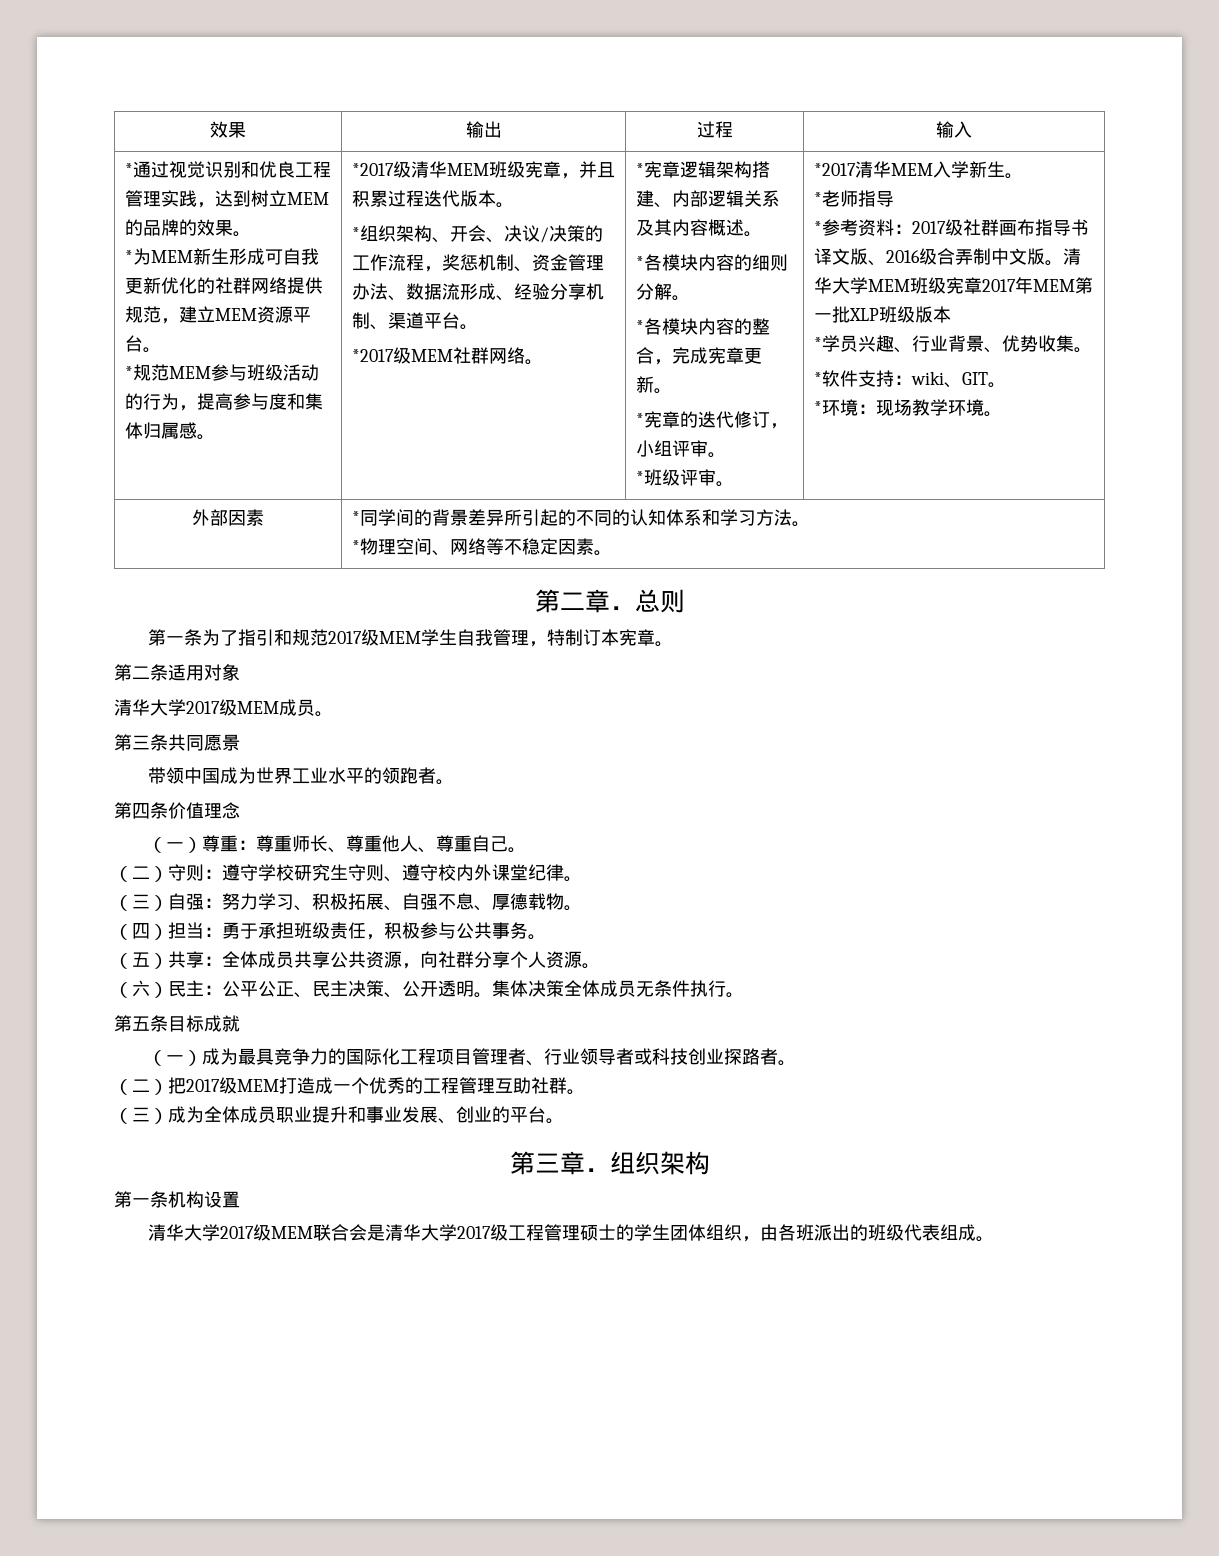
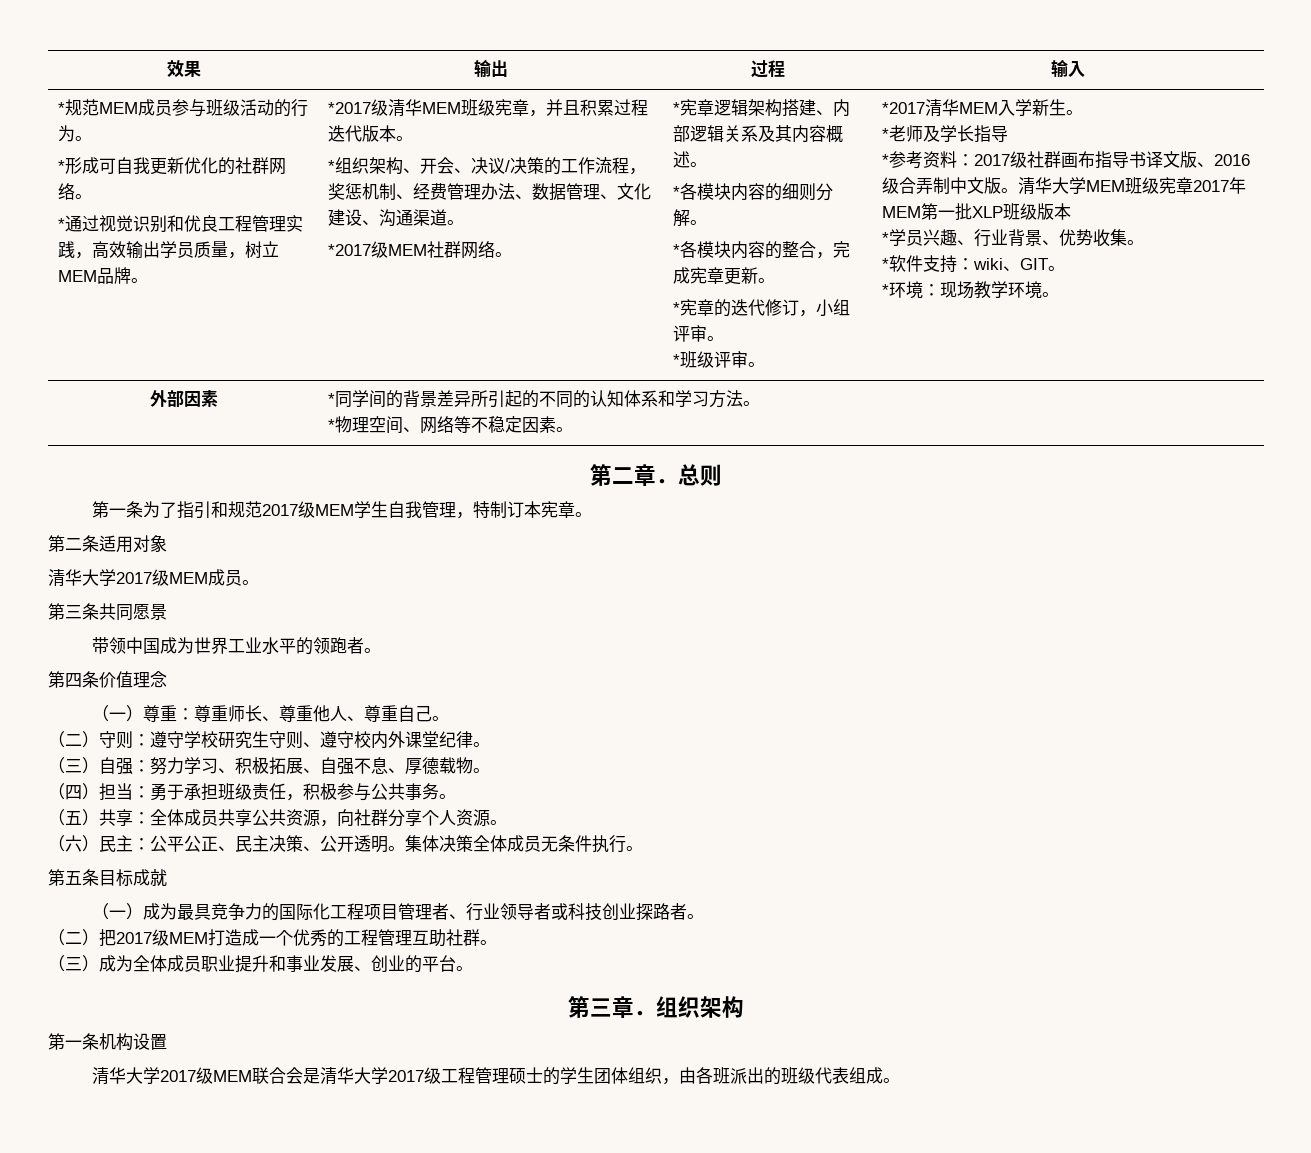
(133, 169) none -> [65,99,309,117] [58,125,93,142] [58,157,287,175] [58,183,93,200] [58,218,66,230] 规范MEM成员参与班级活动的行为。 // *形成可自我更新优化的社群网络。 // *
[214,190,329,207] [124,219,251,237] [124,248,319,265] [124,277,323,294] [124,306,311,324] [124,335,161,353] [124,364,319,381] [124,393,323,411] [124,422,197,439] 达到树立MEM的品牌的效果。 // *为MEM新生形成可自我更新优化的社群网络提供规范，建立MEM资源平台。 // *规范MEM参与班级活动的行为，提高参与度和集体归属感 -> [92,241,280,259] [58,267,132,284] 高效输出学员质量，树立MEM品牌
[531,254,568,271] 资金 -> [413,183,448,200] 经费
[441,283,604,301] [351,312,460,330] 流形成、经验分享机制、渠道平台 -> [566,183,652,200] [328,209,448,227] 管理、文化建设、沟通渠道
(858, 198) none -> [923,125,975,142] 及学长

